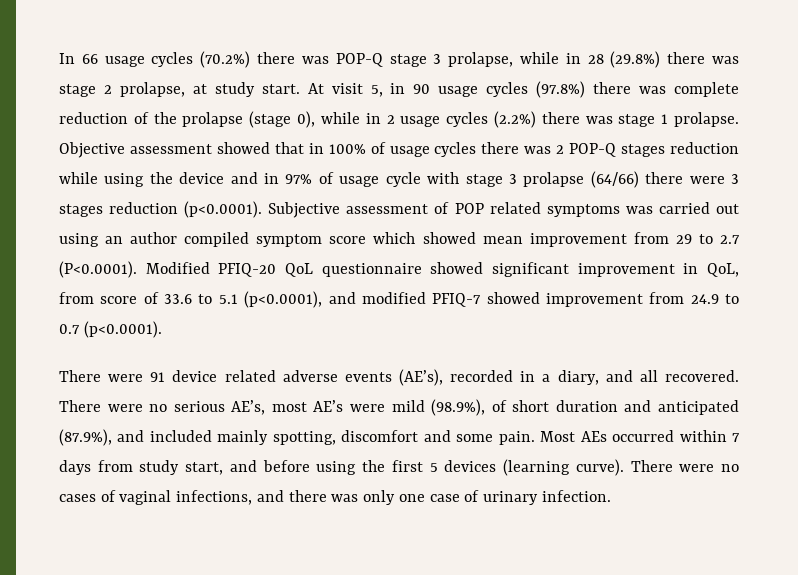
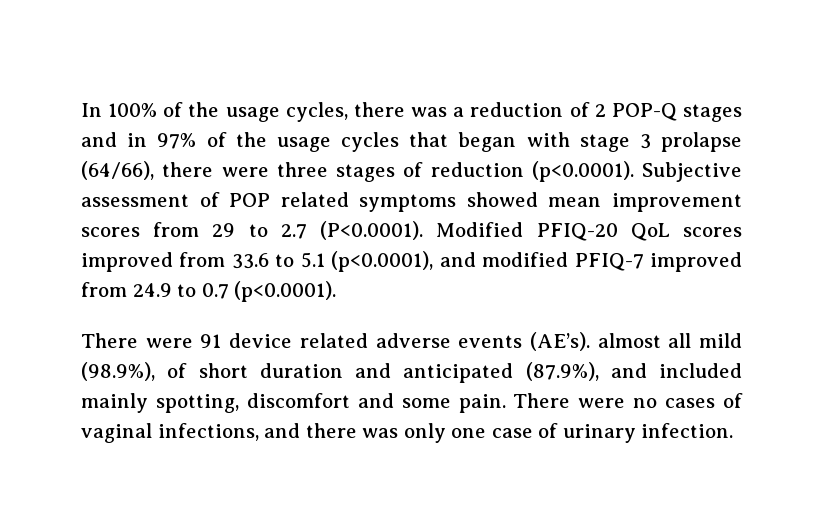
[81,51,739,68] [59,81,739,98] [59,111,739,128] [59,142,740,158] [59,172,421,187] 66 usage cycles (70.2%) there was POP-Q stage 3 prolapse, while in 28 (29.8%) there was stage 2 prolapse, at study start. At visit 5, in 90 usage cycles (97.8%) there was complete reduction of the prolapse (stage 0), while in 2 usage cycles (2.2%) there was stage 1 prolapse. Objective assessment showed that in 100% of usage cycles there was 2 POP-Q stages reduction while using the device and in 97% of usage cycle -> [108,102,742,122] [81,132,517,152] 100% of the usage cycles, there was a reduction of 2 POP-Q stages and in 97% of the usage cycles that began
[590,171,639,188] (64/66) -> [81,161,154,180] (64/66),
[731,174,739,184] [59,204,103,217] 3 stages -> [276,162,424,182] three stages of
[625,202,739,214] [59,232,416,247] was carried out using an author compiled symptom score which -> (457, 203) none
(627, 240) none -> [81,227,140,237] scores
[321,262,739,277] [59,292,159,304] questionnaire showed significant improvement in QoL, from score of -> [683,227,742,237] [81,252,226,272] scores improved from
[486,292,643,307] showed improvement -> [650,252,743,272] improved
[399,369,739,386] [59,400,385,415] (AE’s), recorded in a diary, and all recovered. There were no serious AE’s, most AE’s were -> [529,332,692,351] (AE’s). almost all
[540,430,740,442] [59,459,624,476] Most AEs occurred within 7 days from study start, and before using the first 5 devices (learning curve). -> (506, 403) none

